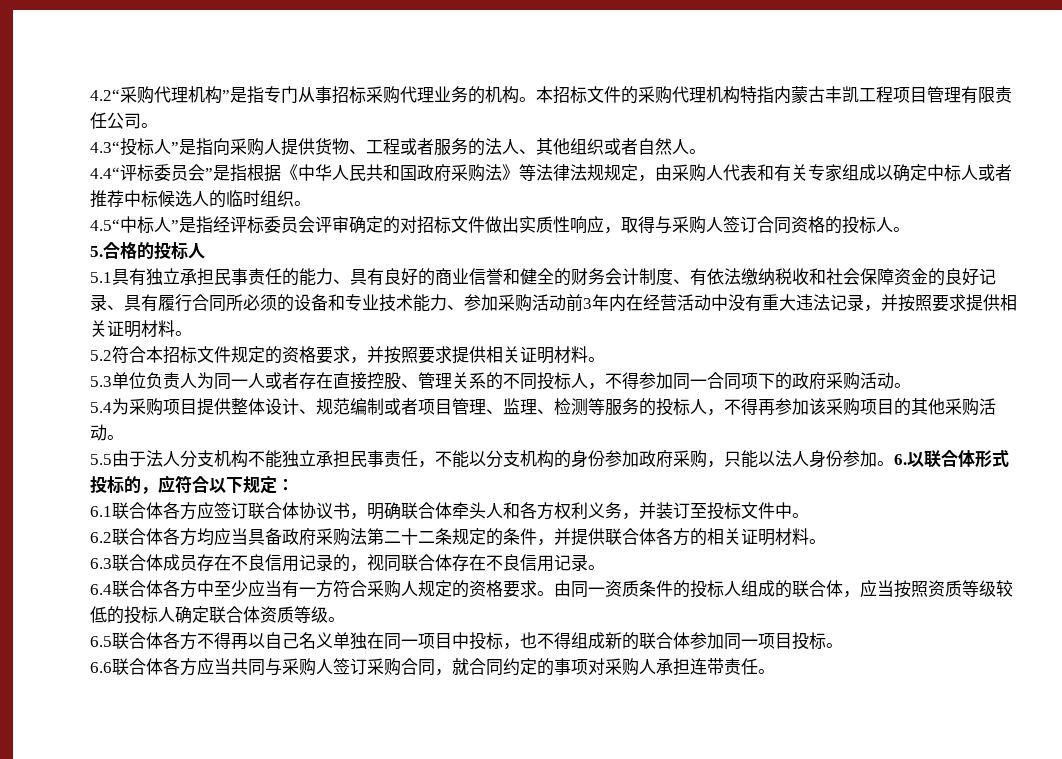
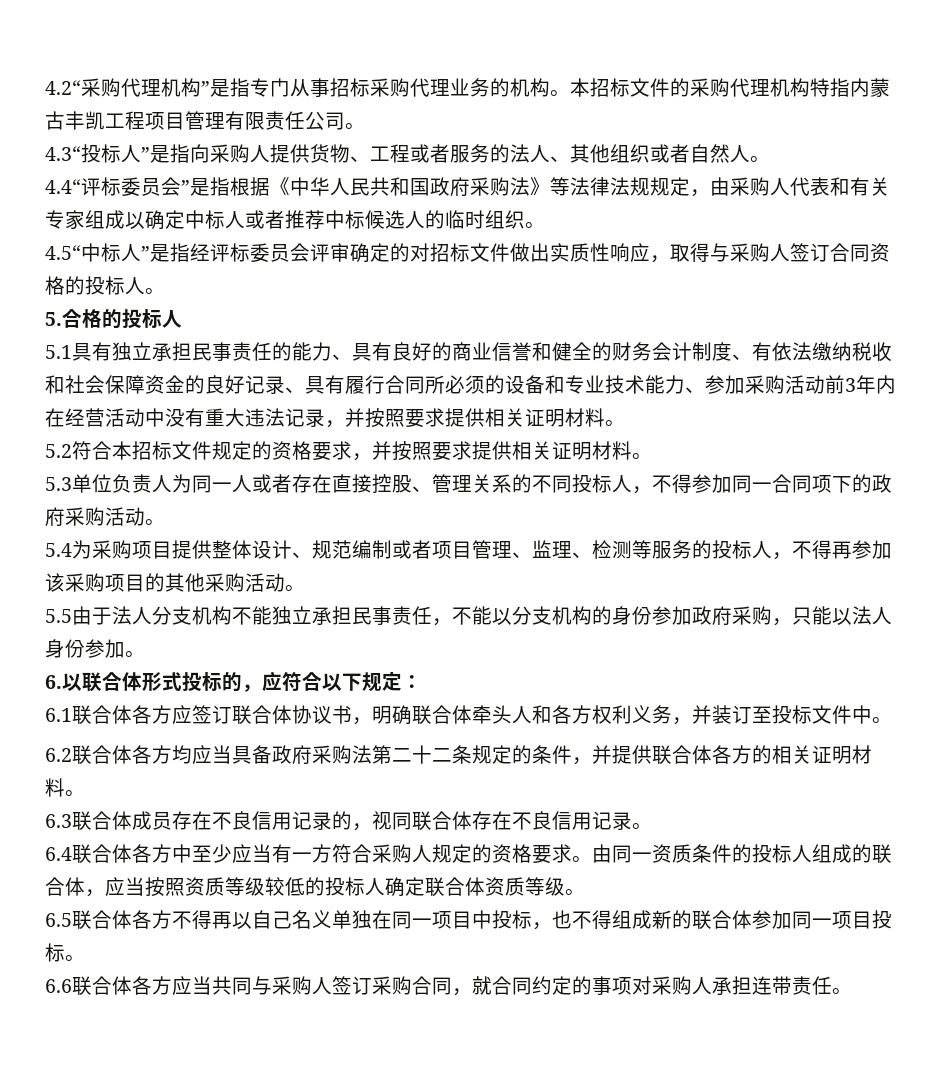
(894, 463) none -> (145, 654) //

